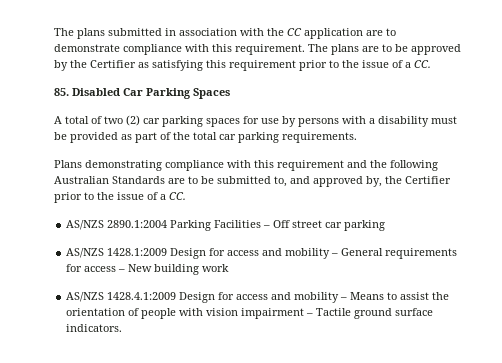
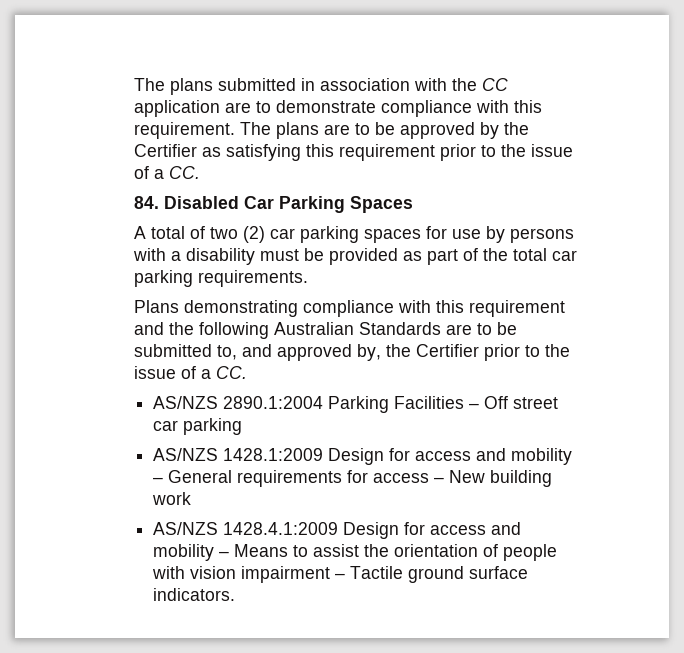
[54,88,70,96] 85. -> [133,196,159,209] 84.

